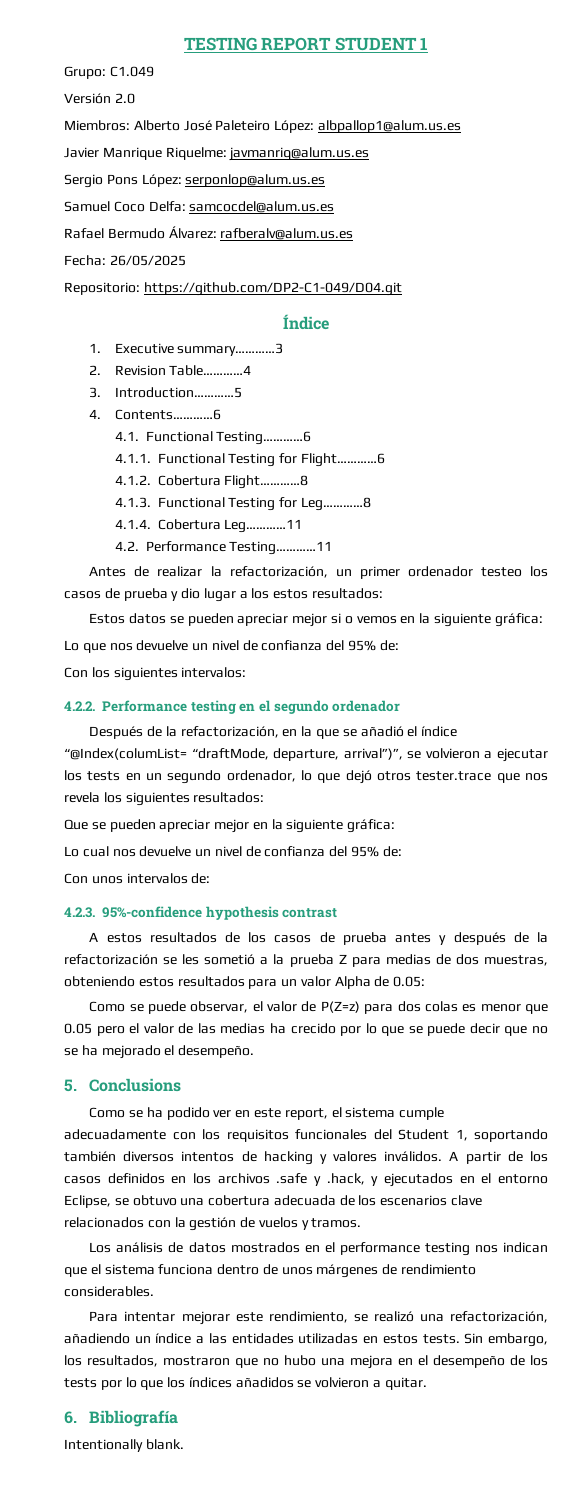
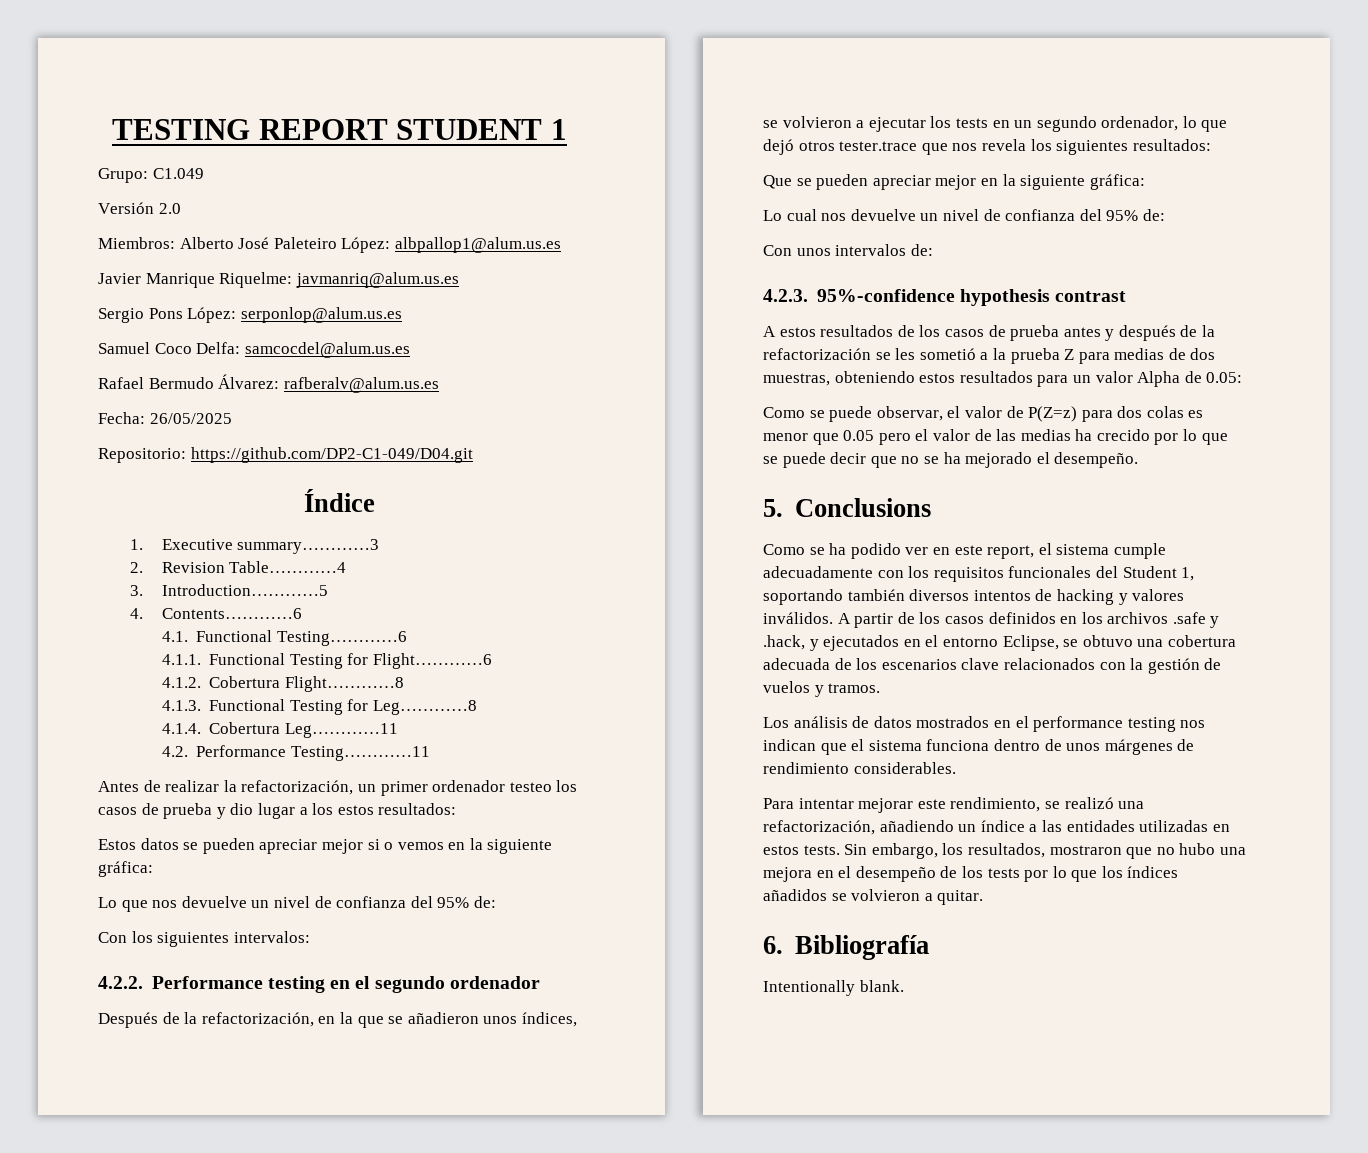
[360,726,458,737] [64,748,403,761] añadió el índice “@Index(columList= “draftMode, departure, arrival”)”, -> [407,1012,577,1027] añadieron unos índices,

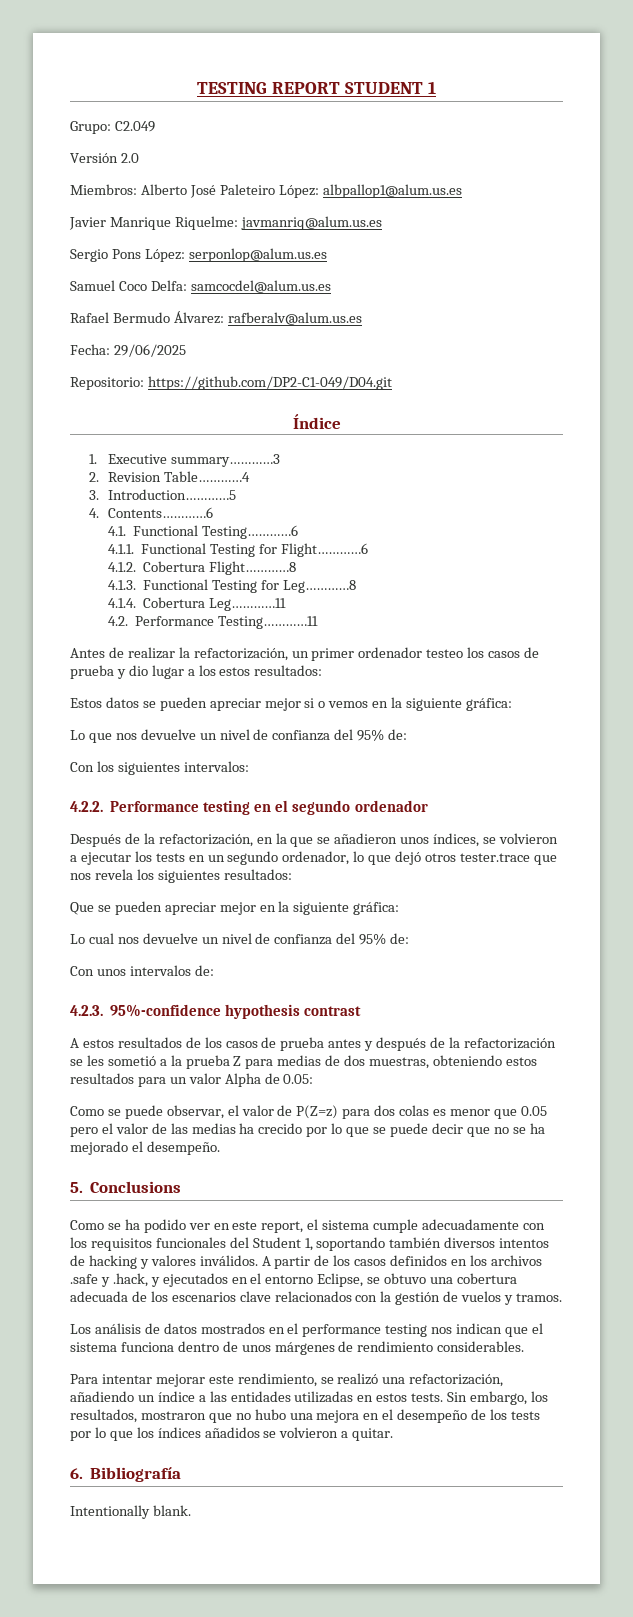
[152,168,204,179] C1.049 -> [114,121,155,132] C2.049
[149,413,232,424] 26/05/2025 -> [113,344,186,357] 29/06/2025

